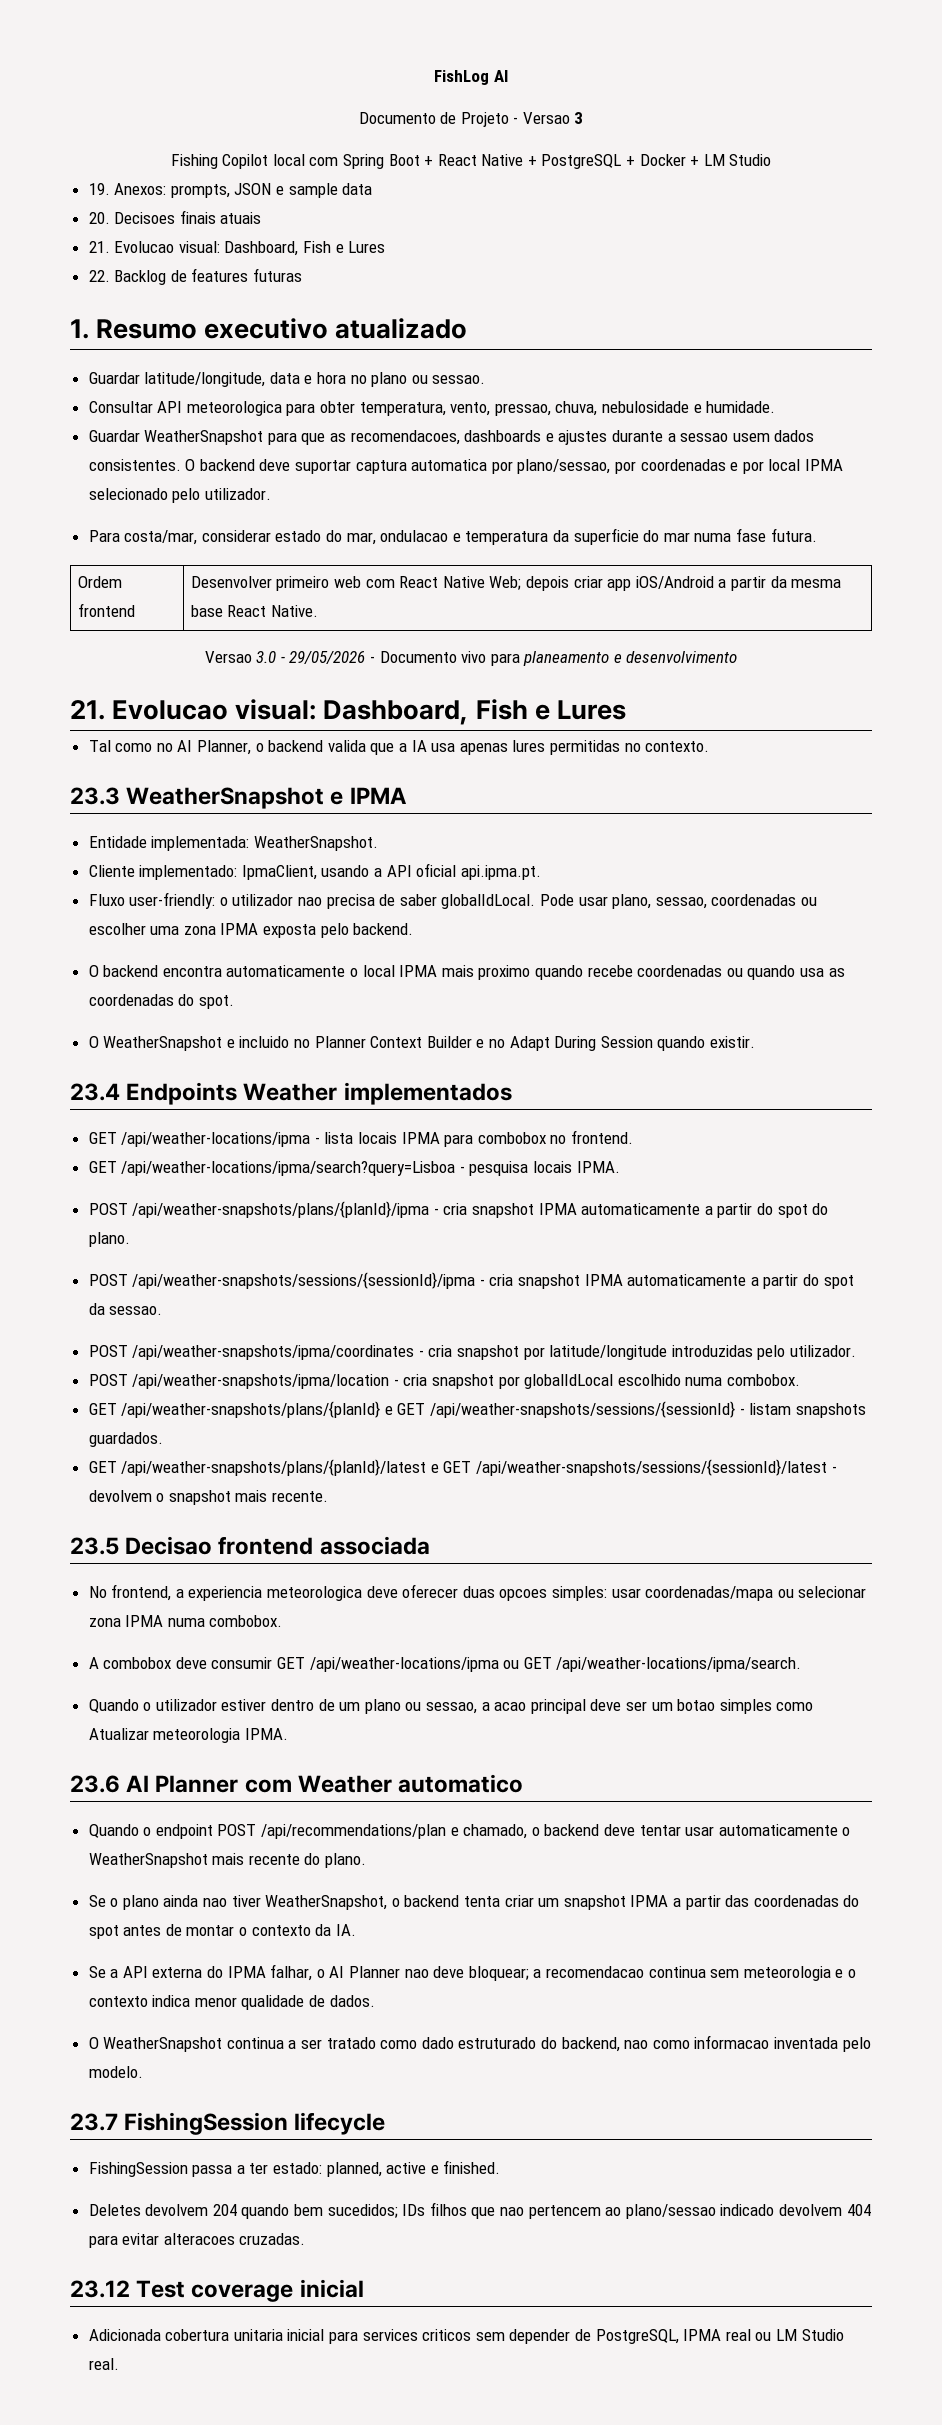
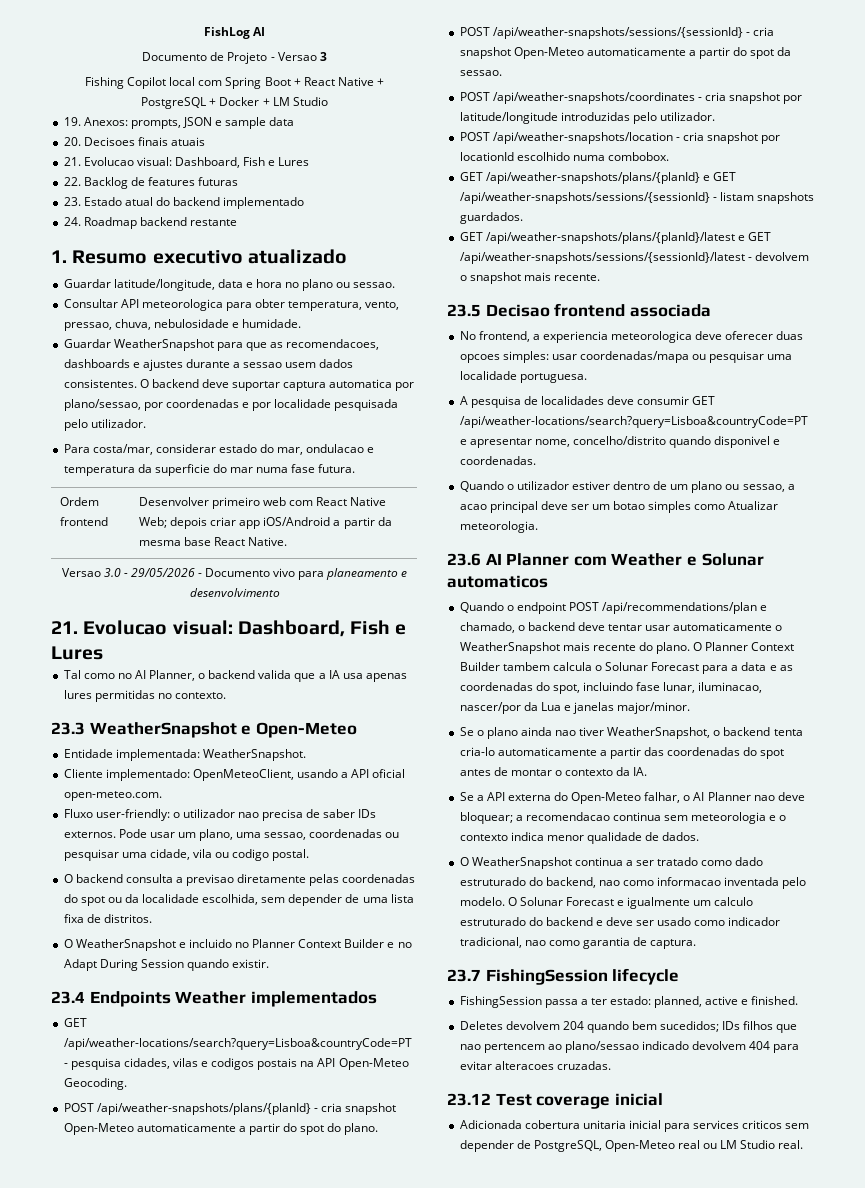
(303, 275) none -> [63,197,305,209] [63,217,237,229] // 23. Estado atual do backend implementado // 24. Roadmap backend restante
[768,459,843,471] [88,488,168,500] local IPMA selecionado -> [274,399,399,411] localidade pesquisada
[349,787,407,804] IPMA -> [255,722,357,738] Open-Meteo
[241,865,317,880] IpmaClient, -> [192,769,294,781] OpenMeteoClient,
[460,865,541,880] api.ipma.pt. -> [63,791,162,801] open-meteo.com.
[441,894,817,909] [88,923,414,938] [88,965,845,980] [88,994,234,1009] globalIdLocal. Pode usar plano, sessao, coordenadas ou escolher uma zona IPMA exposta pelo backend. // O backend encontra automaticamente o local IPMA mais proximo quando recebe coordenadas ou quando usa as coordenadas do spot. -> [358,809,377,818] [63,829,400,841] [63,849,310,861] [63,874,416,886] [63,894,414,906] [63,914,152,923] IDs externos. Pode usar um plano, uma sessao, coordenadas ou pesquisar uma cidade, vila ou codigo postal. // O backend consulta a previsao diretamente pelas coordenadas do spot ou da localidade escolhida, sem depender de uma lista fixa de distritos.
[121,1130,634,1147] [88,1161,620,1176] [88,1201,577,1218] /api/weather-locations/ipma - lista locais IPMA para combobox no frontend. // GET /api/weather-locations/ipma/search?query=Lisboa - pesquisa locais IPMA. // POST /api/weather-snapshots/plans/{planId}/ipma - cria snapshot IPMA -> [63,1038,412,1050] [63,1058,409,1070] [63,1078,127,1090] [63,1103,397,1115] [63,1123,134,1135] /api/weather-locations/search?query=Lisboa&countryCode=PT - pesquisa cidades, vilas e codigos postais na API Open-Meteo Geocoding. // POST /api/weather-snapshots/plans/{planId} - cria snapshot Open-Meteo
[132,1272,623,1289] /api/weather-snapshots/sessions/{sessionId}/ipma - cria snapshot IPMA -> [492,27,774,39] [459,47,584,59] /api/weather-snapshots/sessions/{sessionId} - cria snapshot Open-Meteo
[132,1345,415,1360] /api/weather-snapshots/ipma/coordinates -> [492,92,695,104] /api/weather-snapshots/coordinates
[132,1374,614,1389] /api/weather-snapshots/ipma/location - cria snapshot por globalIdLocal -> [492,132,781,144] [459,152,514,161] /api/weather-snapshots/location - cria snapshot por locationId
[798,1586,867,1598] [88,1615,283,1627] [88,1657,802,1672] selecionar zona IPMA numa combobox. // A combobox deve consumir GET /api/weather-locations/ipma ou GET /api/weather-locations/ipma/search. -> [709,351,793,363] [459,371,587,383] [459,396,716,408] [459,416,808,428] [459,436,781,448] [459,456,536,465] pesquisar uma localidade portuguesa. // A pesquisa de localidades deve consumir GET /api/weather-locations/search?query=Lisboa&countryCode=PT e apresentar nome, concelho/distrito quando disponivel e coordenadas.
[153,1728,288,1743] meteorologia IPMA. -> [459,521,538,533] meteorologia.
[398,1774,524,1793] automatico -> [686,553,764,566] [447,575,548,588] e Solunar automaticos
(367, 1860) none -> [693,642,795,651] [459,662,793,674] [459,682,763,694] [459,702,691,714] O Planner Context Builder tambem calcula o Solunar Forecast para a data e as coordenadas do spot, incluindo fase lunar, iluminacao, nascer/por da Lua e janelas major/minor.
[504,1895,669,1910] criar um snapshot IPMA -> [459,747,597,756] cria-lo automaticamente
[227,1966,266,1978] IPMA -> [571,792,642,804] Open-Meteo
(143, 2072) none -> [507,897,754,909] [459,917,781,926] [459,937,697,949] O Solunar Forecast e igualmente um calculo estruturado do backend e deve ser usado como indicador tradicional, nao como garantia de captura.
[683,2329,722,2341] IPMA -> [604,1140,675,1152] Open-Meteo

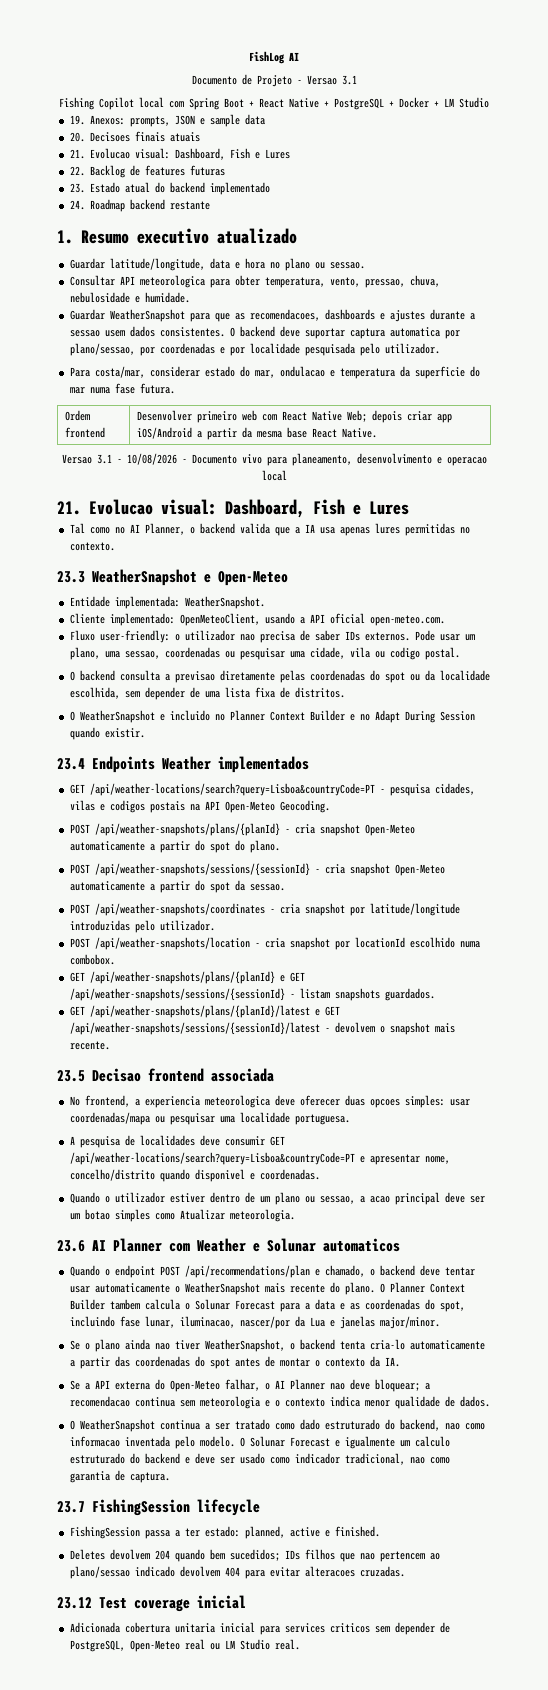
[319,52,327,61] 3 -> [341,75,357,85] 3.1
[103,568,195,577] 3.0 - 29/05/2026 -> [96,453,177,465] 3.1 - 10/08/2026
[326,568,408,580] [189,588,280,597] planeamento e desenvolvimento -> [291,453,487,466] [261,470,287,481] planeamento, desenvolvimento e operacao local

